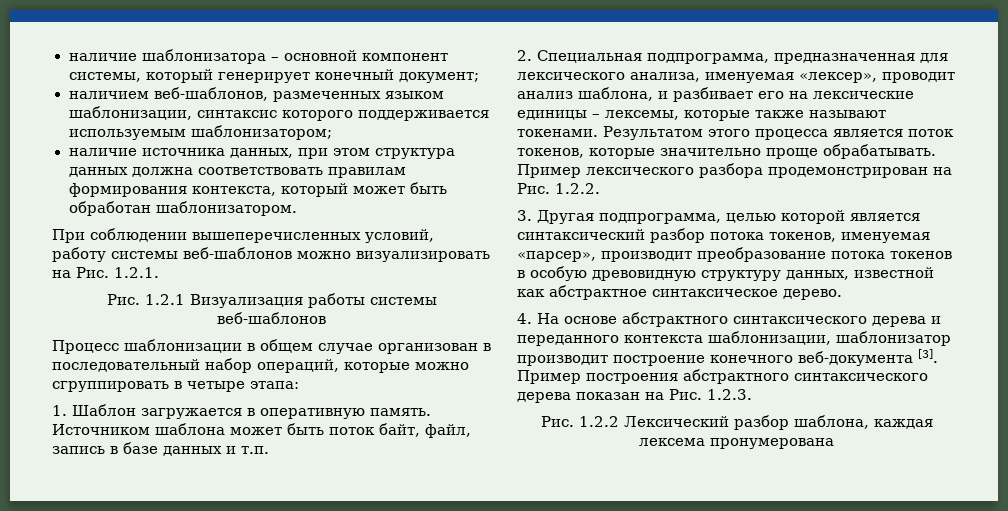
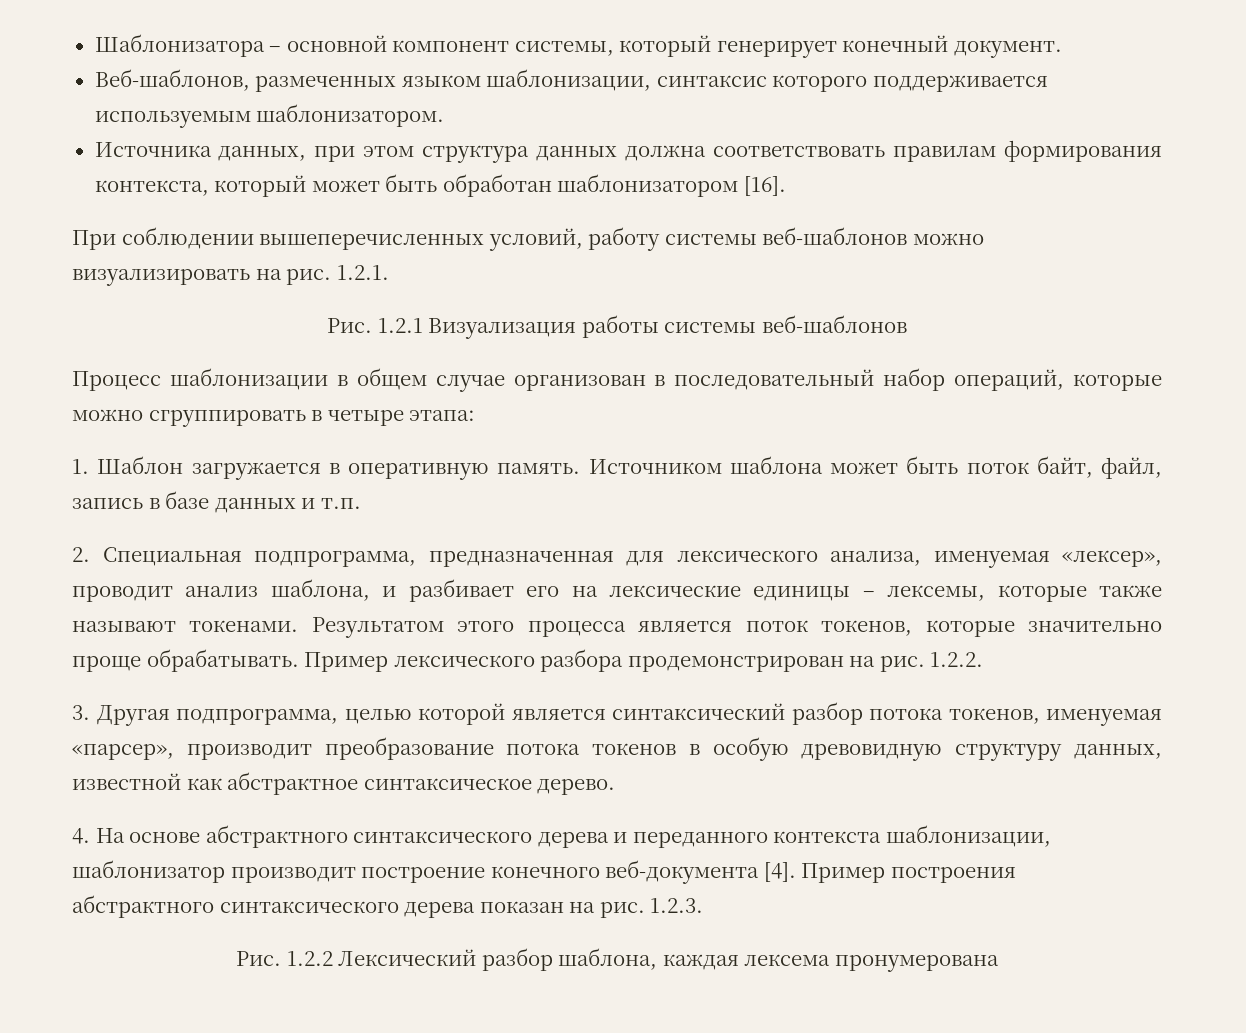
[68,49,266,64] наличие шаблонизатора -> [94,34,265,57] Шаблонизатора
[398,72,479,83] [68,87,268,101] документ; // наличием веб-шаблонов, -> [953,40,1062,58] [94,69,250,91] документ. // Веб-шаблонов,
[190,125,332,140] [68,148,225,156] шаблонизатором; // наличие источника -> [256,104,445,127] [94,142,212,157] шаблонизатором. // Источника
[155,201,297,216] шаблонизатором. -> [557,174,786,197] шаблонизатором [16].
[76,267,109,278] Рис. -> [286,269,332,285] рис.
[517,183,550,194] Рис. -> [879,656,925,672] рис.
[918,349,938,363] [3]. -> [763,862,796,882] [4].
[669,389,702,400] Рис. -> [599,902,645,918] рис.

